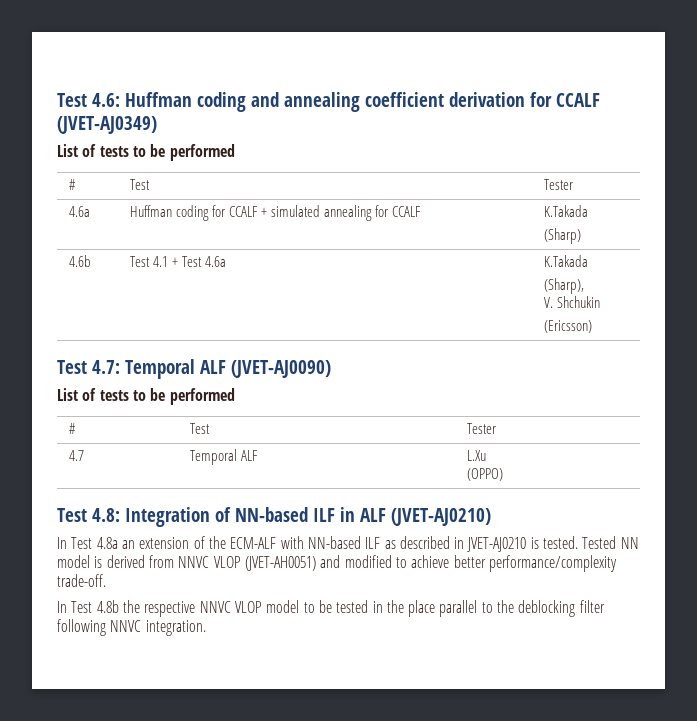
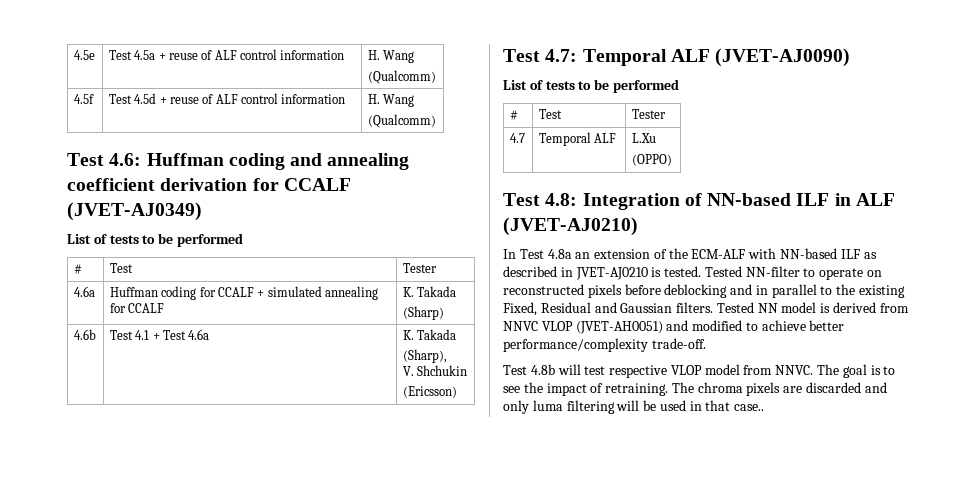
(57, 100) none -> [73,50,95,60] [108,49,345,60] [367,50,415,63] [367,70,436,84] [73,94,94,104] [108,93,346,104] [367,94,415,107] [367,114,436,128] 4.5e | Test 4.5a + reuse of ALF control information | H. Wang // (Qualcomm) // 4.5f | Test 4.5d + reuse of ALF control information | H. Wang // (Qualcomm) //
[544,205,589,217] K.Takada -> [402,286,457,297] K. Takada
[544,255,589,267] K.Takada -> [402,329,457,340] K. Takada
(617, 542) none -> [745,266,883,280] [503,284,906,298] [503,302,754,316] NN-filter to operate on reconstructed pixels before deblocking and in parallel to the existing Fixed, Residual and Gaussian filters. Tested
[57,601,67,613] In -> (706, 343) none
[122,600,605,617] [57,619,206,636] the respective NNVC VLOP model to be tested in the place parallel to the deblocking filter following NNVC integration. -> [557,364,896,378] [503,382,887,396] [503,400,765,414] will test respective VLOP model from NNVC. The goal is to see the impact of retraining. The chroma pixels are discarded and only luma filtering will be used in that case..

